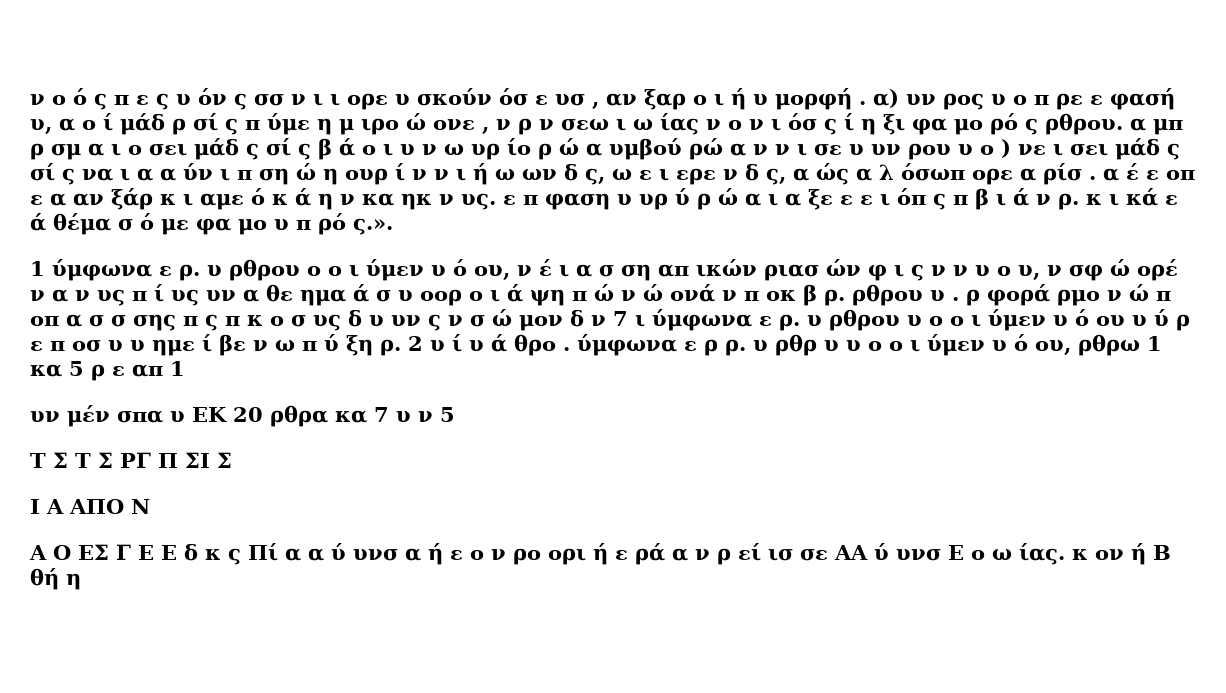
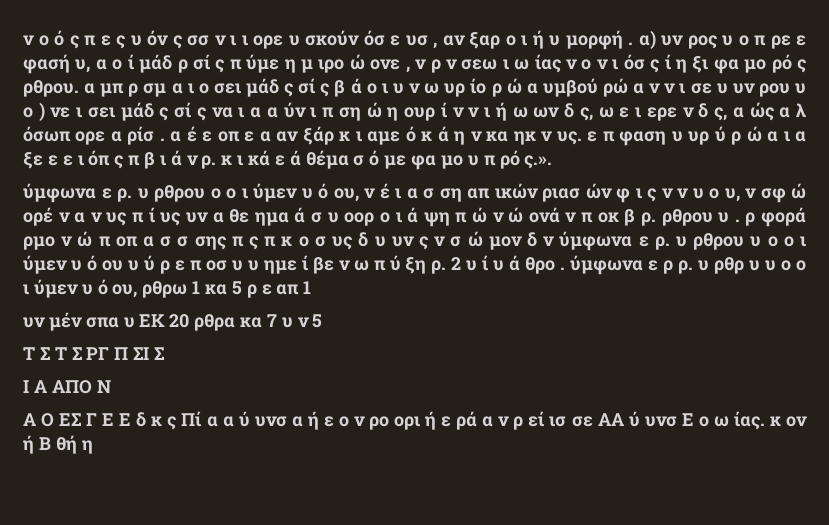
[30,261,45,276] 1 -> (553, 162) none
[613,311,645,327] 7 ι -> (555, 241) none

